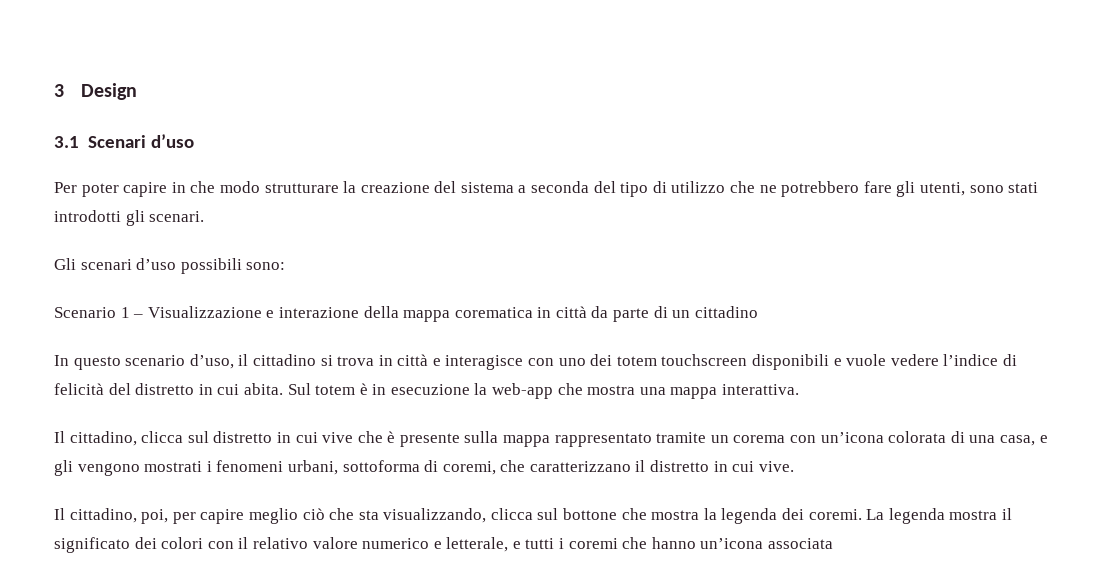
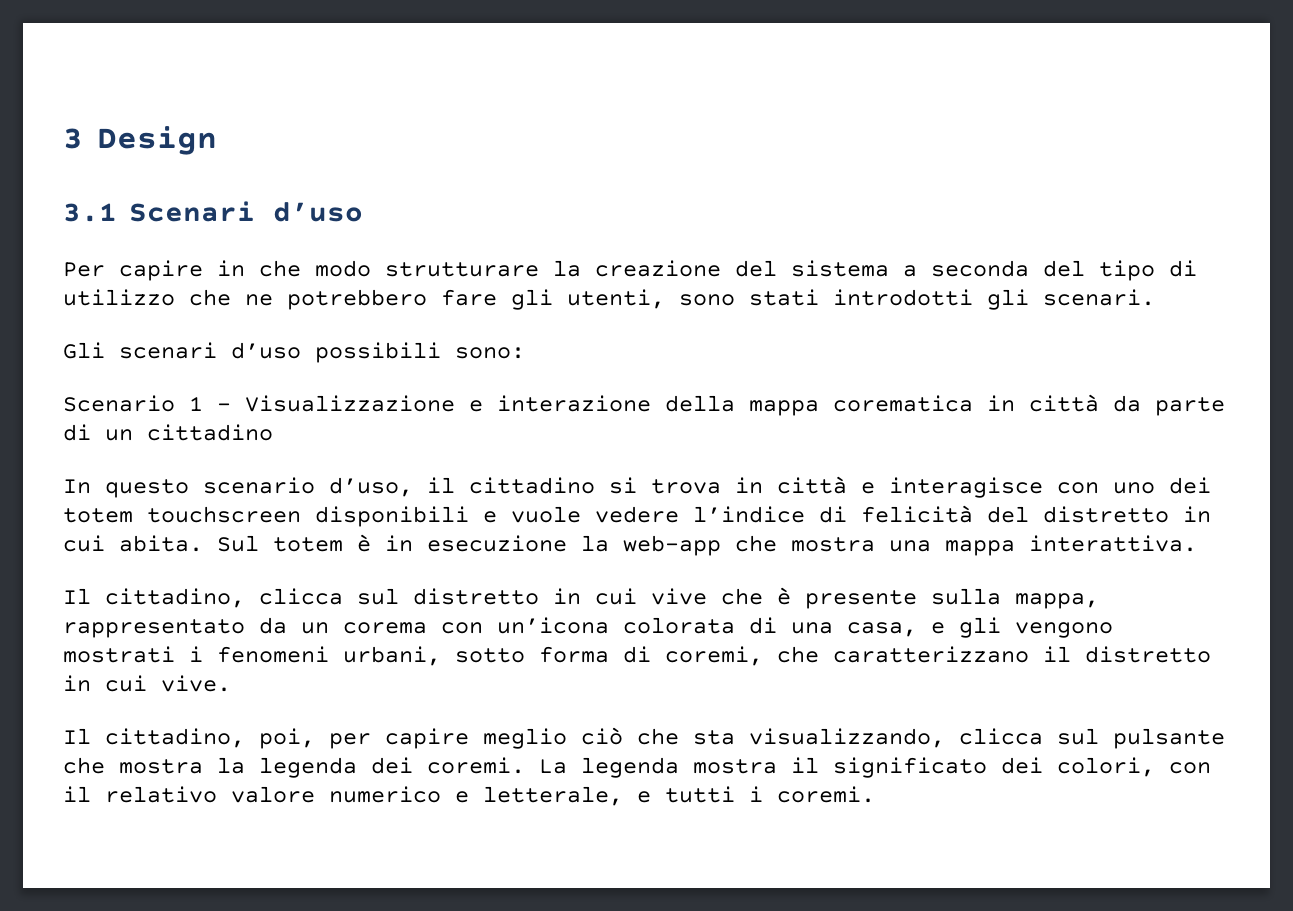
[81,183,119,197] poter -> (105, 269) none
[503,432,707,447] mappa rappresentato tramite -> [1015,593,1099,609] [63,617,287,638] mappa, rappresentato da
[342,460,420,472] sottoforma -> [455,646,609,663] sotto forma
[563,508,618,520] bottone -> [1113,728,1225,749] pulsante
[161,537,204,549] colori -> [1057,757,1155,777] colori,
[568,537,834,549] coremi che hanno un’icona associata -> [777,786,875,803] coremi.

